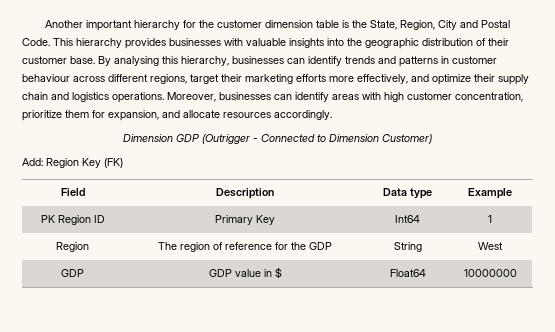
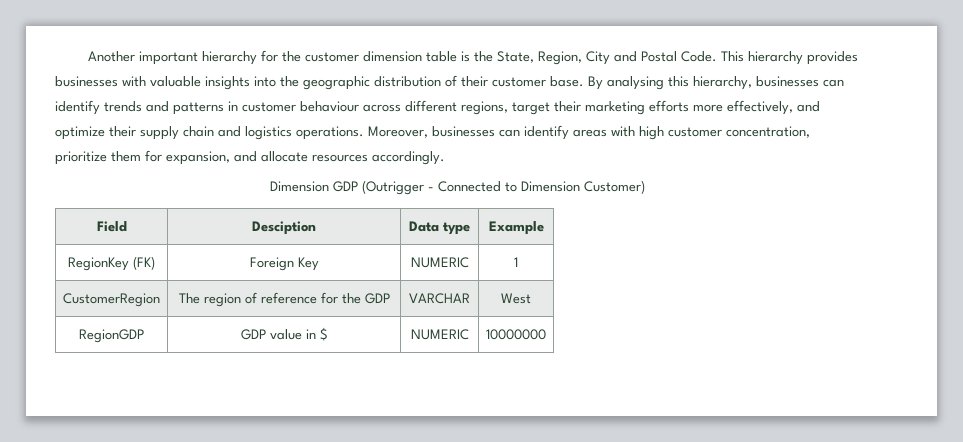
[22,158,123,168] // Add: Region Key (FK) -> (645, 187) none
[216,188,274,199] Description -> [252,221,316,235] Desciption
[40,215,105,225] [215,215,253,225] PK Region ID | Primary -> [68,256,155,271] [249,257,294,271] RegionKey (FK) | Foreign
[395,215,420,223] Int64 -> [410,257,469,268] NUMERIC
[56,242,89,252] Region -> [63,293,160,307] CustomerRegion
[393,242,422,252] String -> [409,293,470,304] VARCHAR
[61,269,84,277] GDP -> [79,329,144,343] RegionGDP
[389,269,426,277] Float64 -> [410,329,469,340] NUMERIC

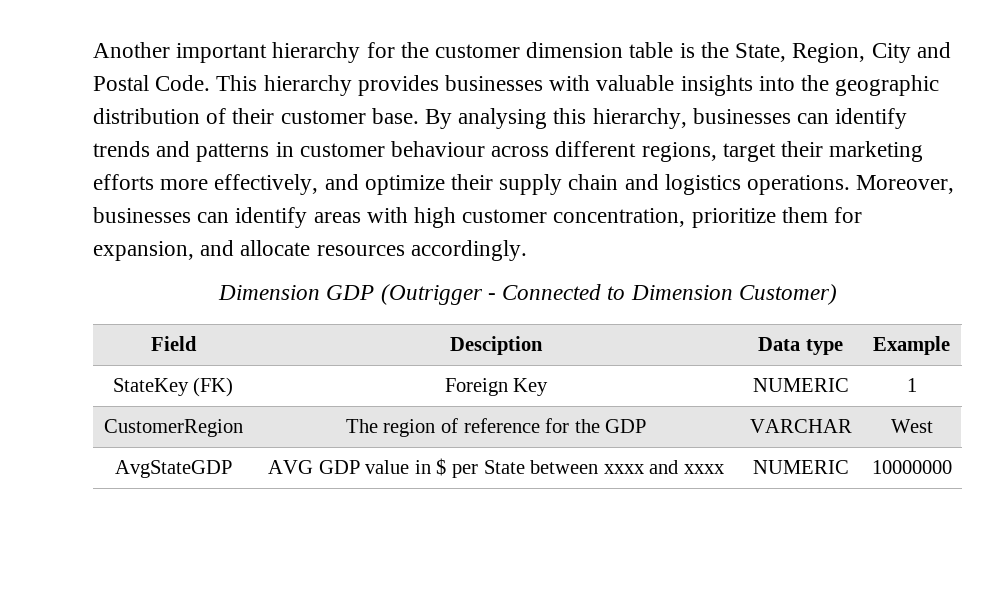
[68,257,129,271] RegionKey -> [112,378,189,396] StateKey
[79,329,144,343] RegionGDP | -> [114,460,232,478] [268,460,314,474] AvgStateGDP | AVG
(328, 334) none -> [451,460,724,478] per State between xxxx and xxxx

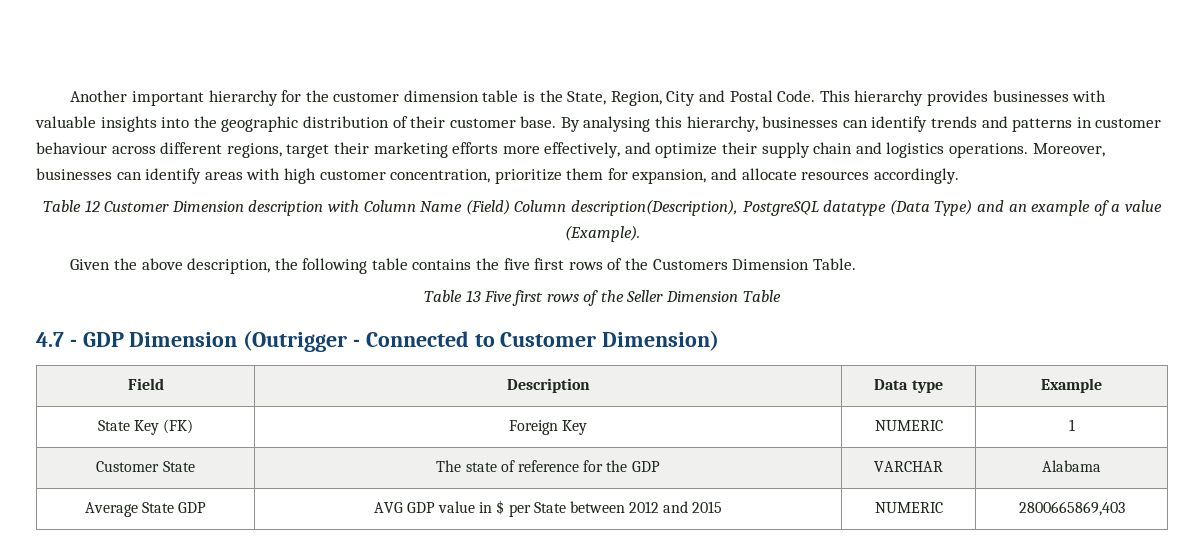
[218,285,375,300] Dimension GDP -> [43,199,1162,216] [564,225,640,242] [70,258,856,274] [424,290,781,306] [36,332,238,347] Table 12 Customer Dimension description with Column Name (Field) Column description(Description), PostgreSQL datatype (Data Type) and an example of a value (Example). // Given the above description, the following table contains the five first rows of the Customers Dimension Table. // Table 13 Five first rows of the Seller Dimension Table // 4.7 - GDP Dimension
[630,284,837,305] Dimension Customer) -> [500,330,720,351] Customer Dimension)
[449,336,543,355] Desciption -> [506,378,590,393] Description
[112,378,189,396] StateKey -> [97,420,159,435] State Key
[103,419,243,437] CustomerRegion -> [96,461,195,472] Customer State
[383,419,436,437] region -> [465,462,497,472] state
[890,419,933,433] [114,460,232,478] West // AvgStateGDP -> [1042,460,1101,472] [84,502,207,517] Alabama // Average State GDP
[603,460,724,474] [752,460,849,474] [871,460,952,474] xxxx and xxxx | NUMERIC | 10000000 -> [629,501,723,513] [874,502,943,513] [1018,501,1125,516] 2012 and 2015 | NUMERIC | 2800665869,403

